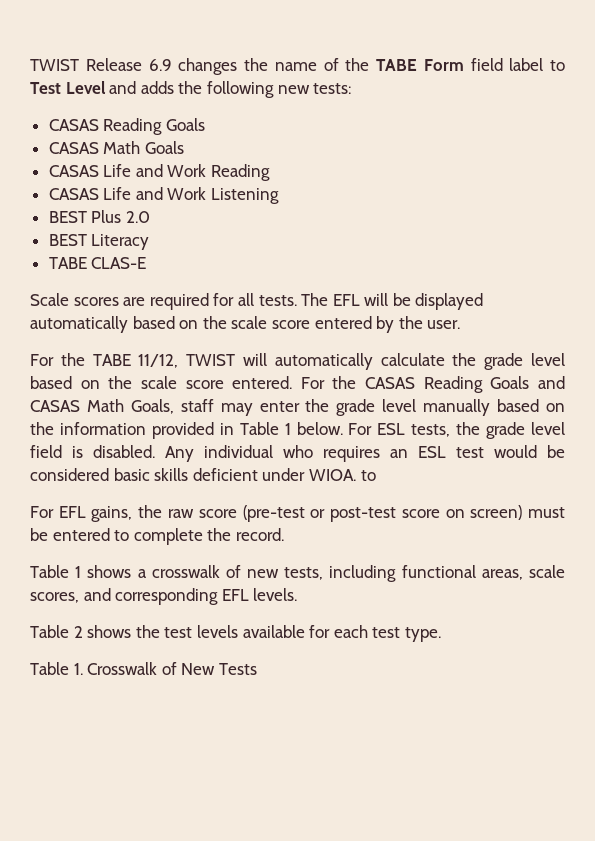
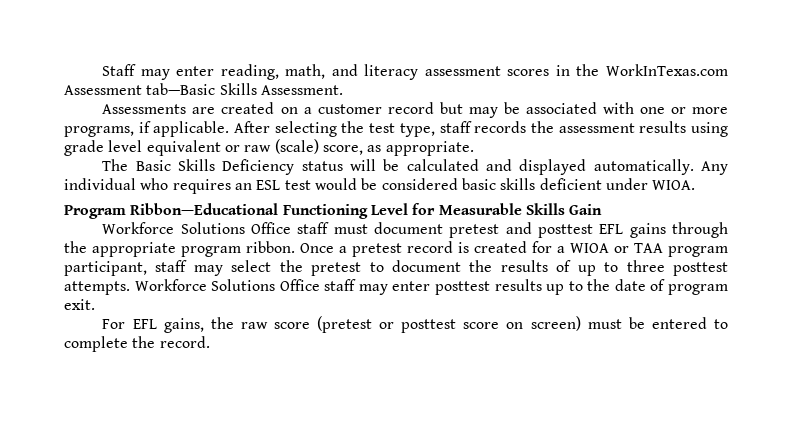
[30,58,565,75] [30,81,352,98] [48,118,205,135] [48,141,184,154] [48,164,271,181] [48,187,280,204] [48,210,150,223] [48,234,150,250] [48,257,147,269] [30,293,484,310] [30,316,461,333] [30,353,565,370] [30,376,565,393] [30,399,566,416] [30,422,565,439] [30,445,155,458] TWIST Release 6.9 changes the name of the TABE Form field label to Test Level and adds the following new tests: // CASAS Reading Goals // CASAS Math Goals // CASAS Life and Work Reading // CASAS Life and Work Listening // BEST Plus 2.0 // BEST Literacy // TABE CLAS-E // Scale scores are required for all tests. The EFL will be displayed automatically based on the scale score entered by the user. // For the TABE 11/12, TWIST will automatically calculate the grade level based on the scale score entered. For the CASAS Reading Goals and CASAS Math Goals, staff may enter the grade level manually based on the information provided in Table 1 below. For ESL tests, the grade level field is disabled. -> [102,64,728,80] [64,83,343,95] [102,102,728,118] [64,121,728,137] [64,139,474,156] [102,159,694,175] Staff may enter reading, math, and literacy assessment scores in the WorkInTexas.com Assessment tab—Basic Skills Assessment. // Assessments are created on a customer record but may be associated with one or more programs, if applicable. After selecting the test type, staff records the assessment results using grade level equivalent or raw (scale) score, as appropriate. // The Basic Skills Deficiency status will be calculated and displayed automatically.
[360,470,376,481] to -> [64,203,603,219] [102,222,728,238] [64,241,728,257] [64,260,729,276] [64,279,728,295] [64,299,95,310] // Program Ribbon—Educational Functioning Level for Measurable Skills Gain // Workforce Solutions Office staff must document pretest and posttest EFL gains through the appropriate program ribbon. Once a pretest record is created for a WIOA or TAA program participant, staff may select the pretest to document the results of up to three posttest attempts. Workforce Solutions Office staff may enter posttest results up to the date of program exit.
[242,505,396,522] (pre-test or post-test -> [317,316,457,333] (pretest or posttest
[30,565,565,582] [30,588,298,605] [30,625,441,642] [30,662,257,675] // Table 1 shows a crosswalk of new tests, including functional areas, scale scores, and corresponding EFL levels. // Table 2 shows the test levels available for each test type. // Table 1. Crosswalk of New Tests -> (210, 342) none

